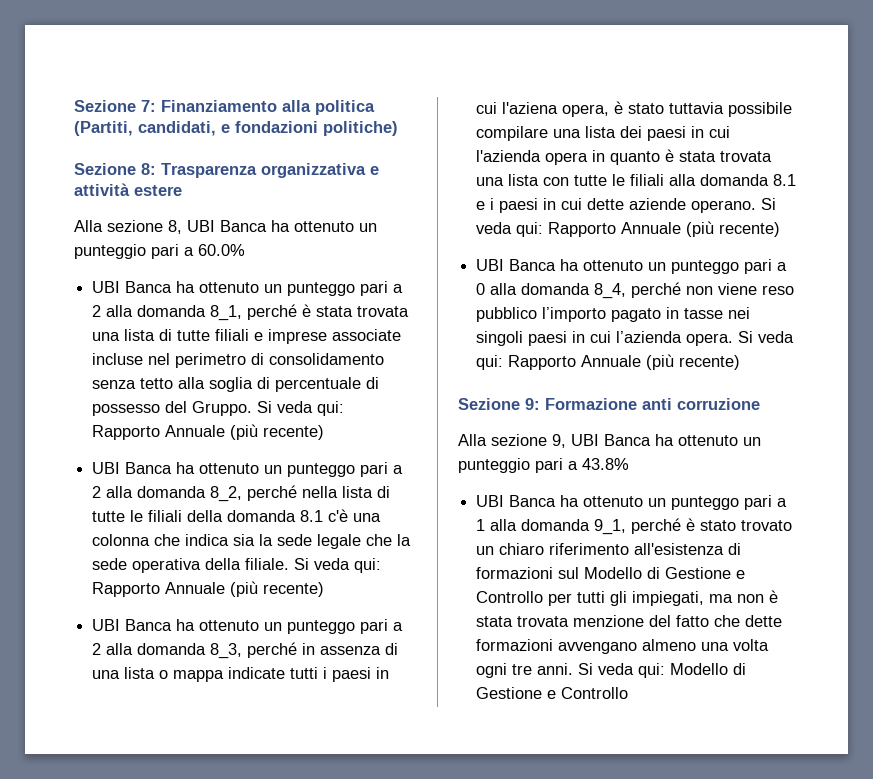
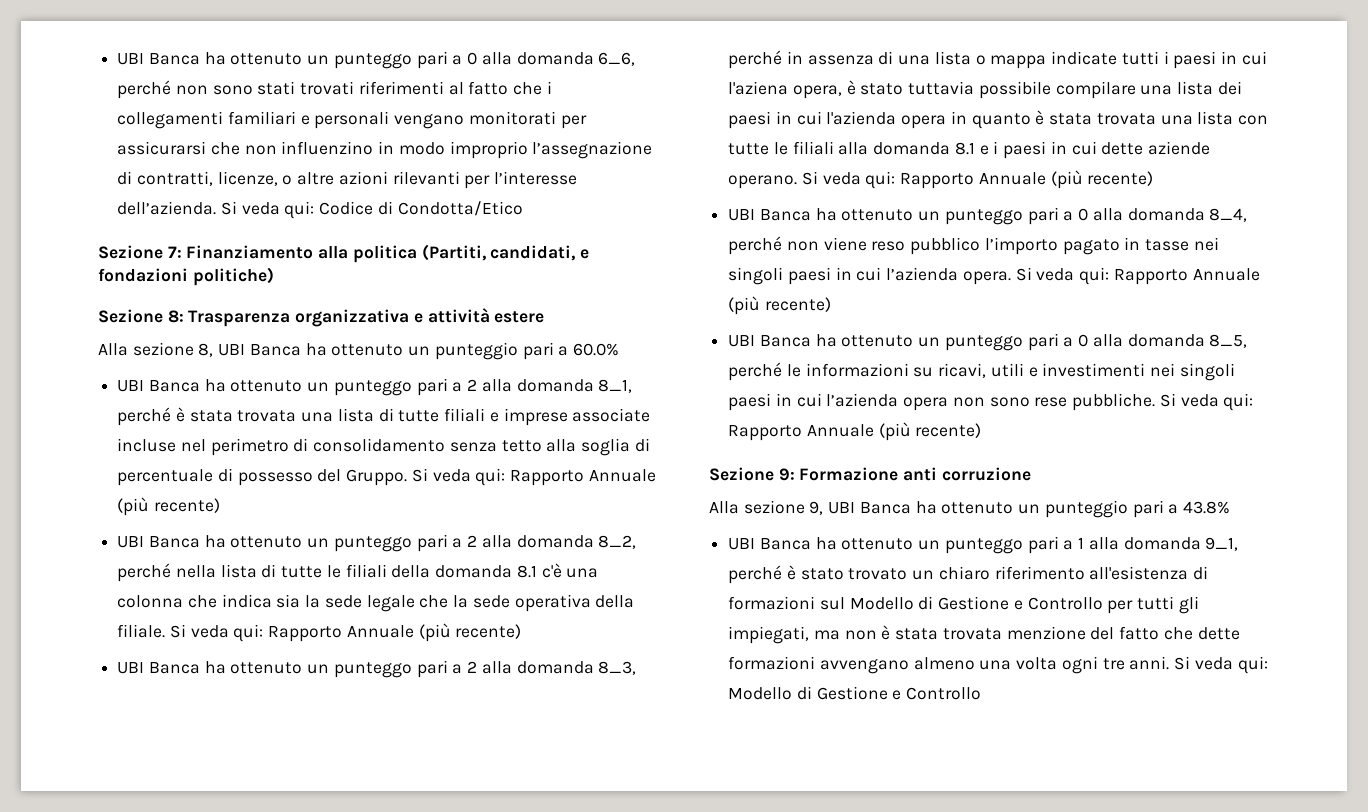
(74, 106) none -> [117,51,636,69] [117,80,552,99] [117,111,587,129] [117,141,653,159] [117,171,578,189] [117,201,523,219] UBI Banca ha ottenuto un punteggo pari a 0 alla domanda 6_6, perché non sono stati trovati riferimenti al fatto che i collegamenti familiari e personali vengano monitorati per assicurarsi che non influenzino in modo improprio l’assegnazione di contratti, licenze, o altre azioni rilevanti per l’interesse dell’azienda. Si veda qui: Codice di Condotta/Etico //
(741, 362) none -> [728,333,1248,351] [728,362,1235,381] [728,393,1254,411] [728,422,982,441] // UBI Banca ha ottenuto un punteggo pari a 0 alla domanda 8_5, perché le informazioni su ricavi, utili e investimenti nei singoli paesi in cui l’azienda opera non sono rese pubbliche. Si veda qui: Rapporto Annuale (più recente)

